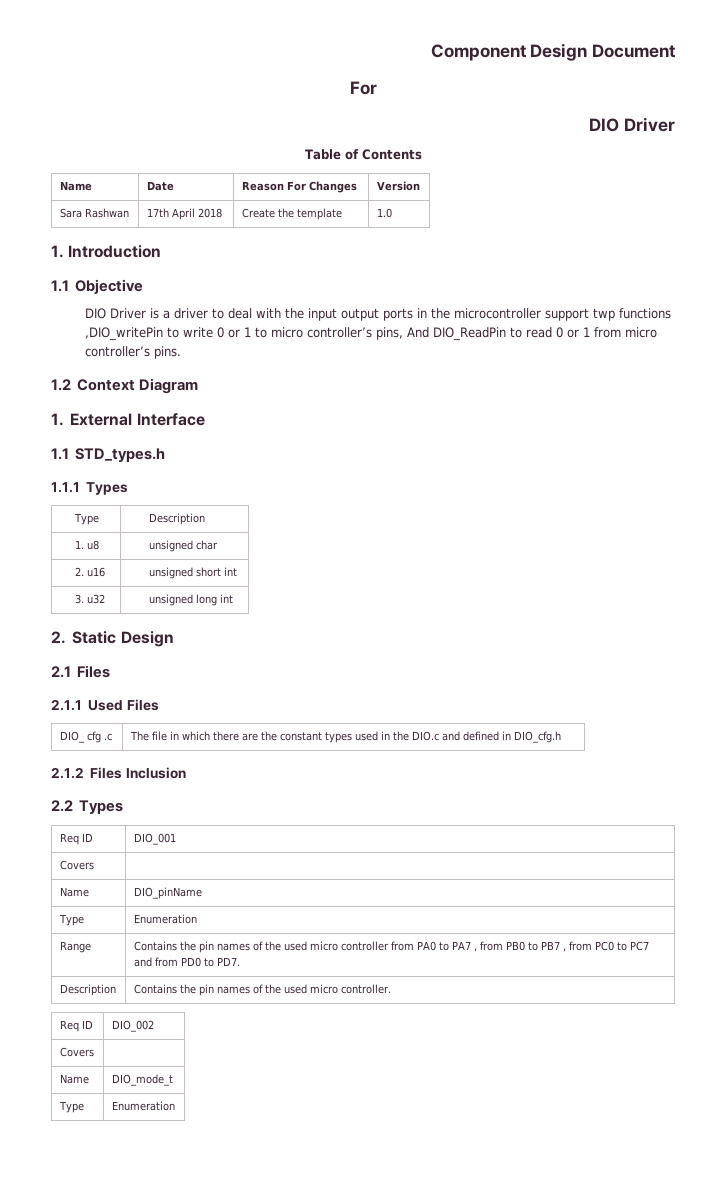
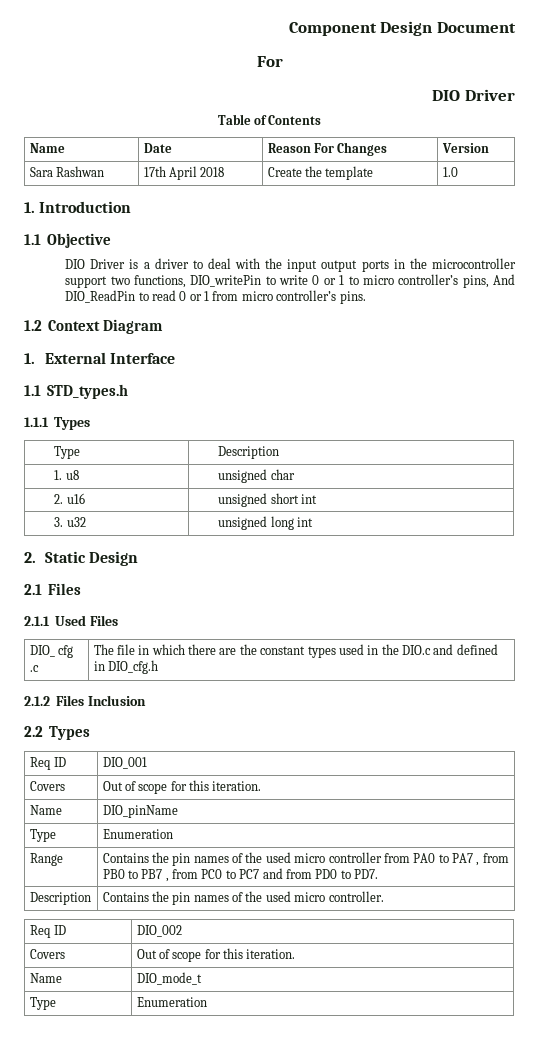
[592,308,671,321] [84,327,163,341] twp functions ,DIO_writePin -> [110,275,262,288] two functions, DIO_writePin
(94, 865) none -> [102,780,262,794] Out of scope for this iteration.
(94, 1052) none -> [136,948,296,962] Out of scope for this iteration.

